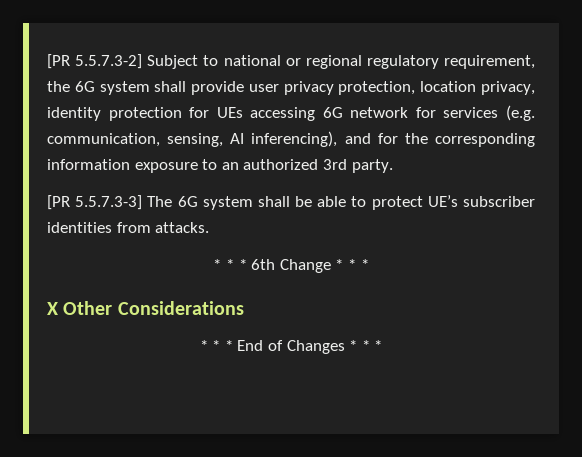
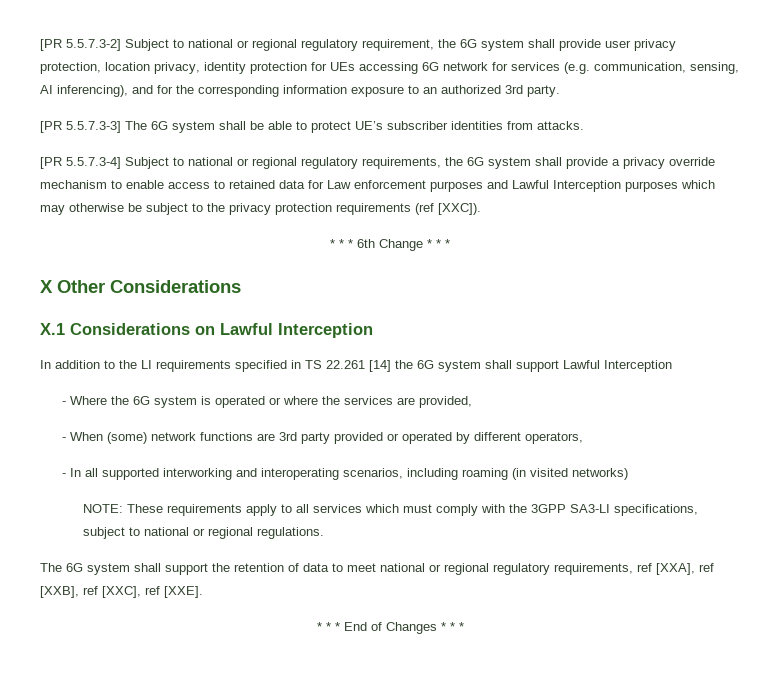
(210, 227) none -> [40,157,715,169] [40,180,715,192] [40,203,481,215] // [PR 5.5.7.3-4] Subject to national or regional regulatory requirements, the 6G system shall provide a privacy override mechanism to enable access to retained data for Law enforcement purposes and Lawful Interception purposes which may otherwise be subject to the privacy protection requirements (ref [XXC]).
(244, 308) none -> [40,323,373,338] [40,360,672,372] [61,396,472,408] [61,432,583,444] [61,468,628,480] [83,504,699,516] [83,527,325,539] [40,563,714,575] [40,586,203,598] // X.1 Considerations on Lawful Interception // In addition to the LI requirements specified in TS 22.261 [14] the 6G system shall support Lawful Interception // - Where the 6G system is operated or where the services are provided, // - When (some) network functions are 3rd party provided or operated by different operators, // - In all supported interworking and interoperating scenarios, including roaming (in visited networks) // NOTE: These requirements apply to all services which must comply with the 3GPP SA3-LI specifications, subject to national or regional regulations. // The 6G system shall support the retention of data to meet national or regional regulatory requirements, ref [XXA], ref [XXB], ref [XXC], ref [XXE].

